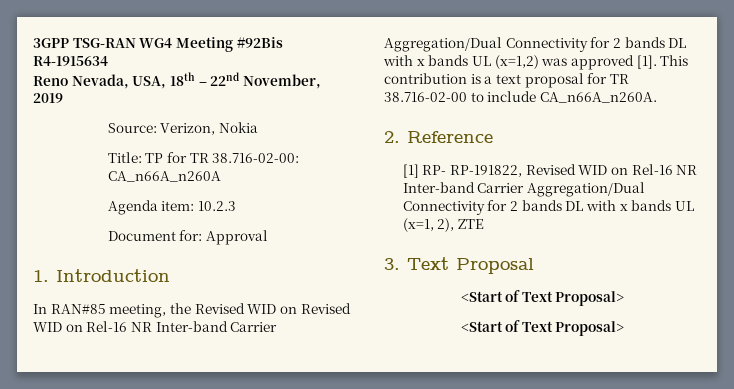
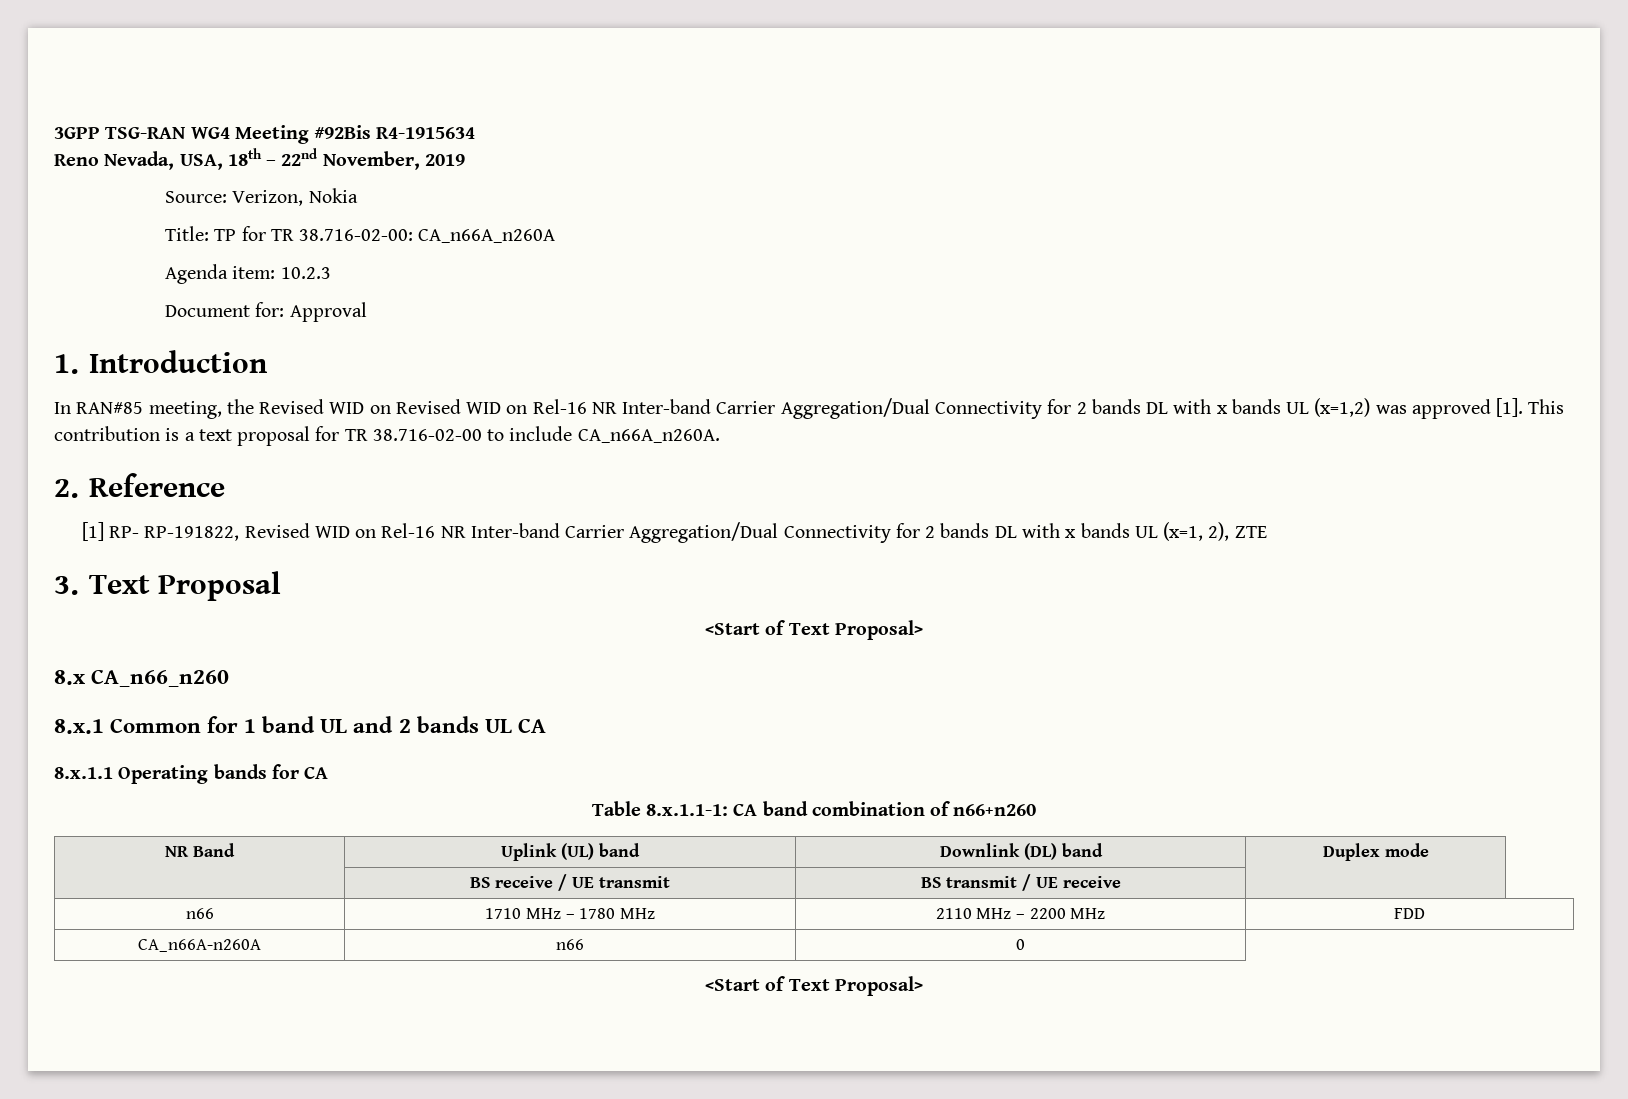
(625, 298) none -> [54,669,230,687] [54,716,546,734] [54,764,329,784] [591,801,1037,816] [165,843,235,857] [501,843,640,861] [939,843,1103,860] [1322,843,1429,861] [470,874,670,891] [920,874,1121,891] [185,908,214,919] [485,908,655,919] [935,908,1106,919] [1394,908,1425,919] [138,939,261,952] [556,939,584,950] [1016,939,1025,950] // 8.x CA_n66_n260 // 8.x.1 Common for 1 band UL and 2 bands UL CA // 8.x.1.1 Operating bands for CA // Table 8.x.1.1-1: CA band combination of n66+n260 // NR Band | Uplink (UL) band | Downlink (DL) band | Duplex mode // | BS receive / UE transmit | BS transmit / UE receive | // n66 | 1710 MHz – 1780 MHz | 2110 MHz – 2200 MHz | FDD // CA_n66A-n260A | n66 | 0

